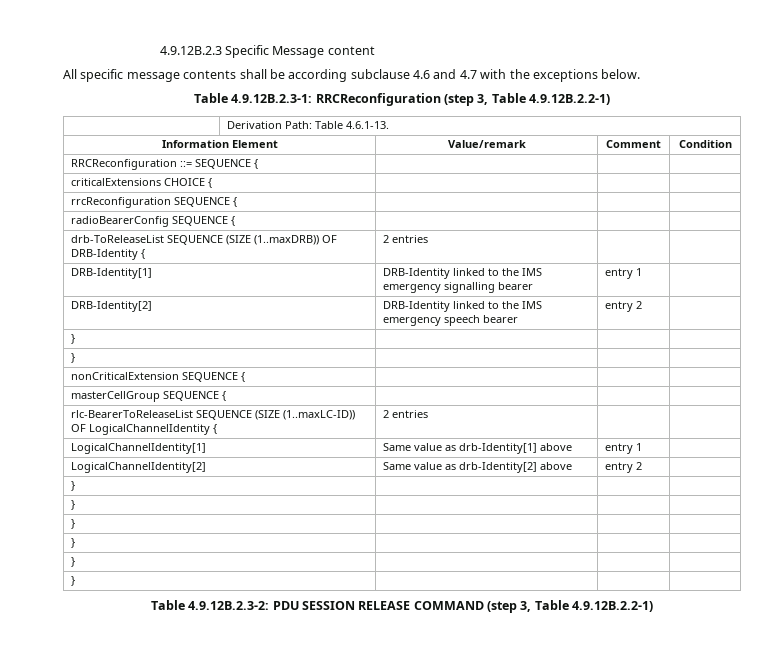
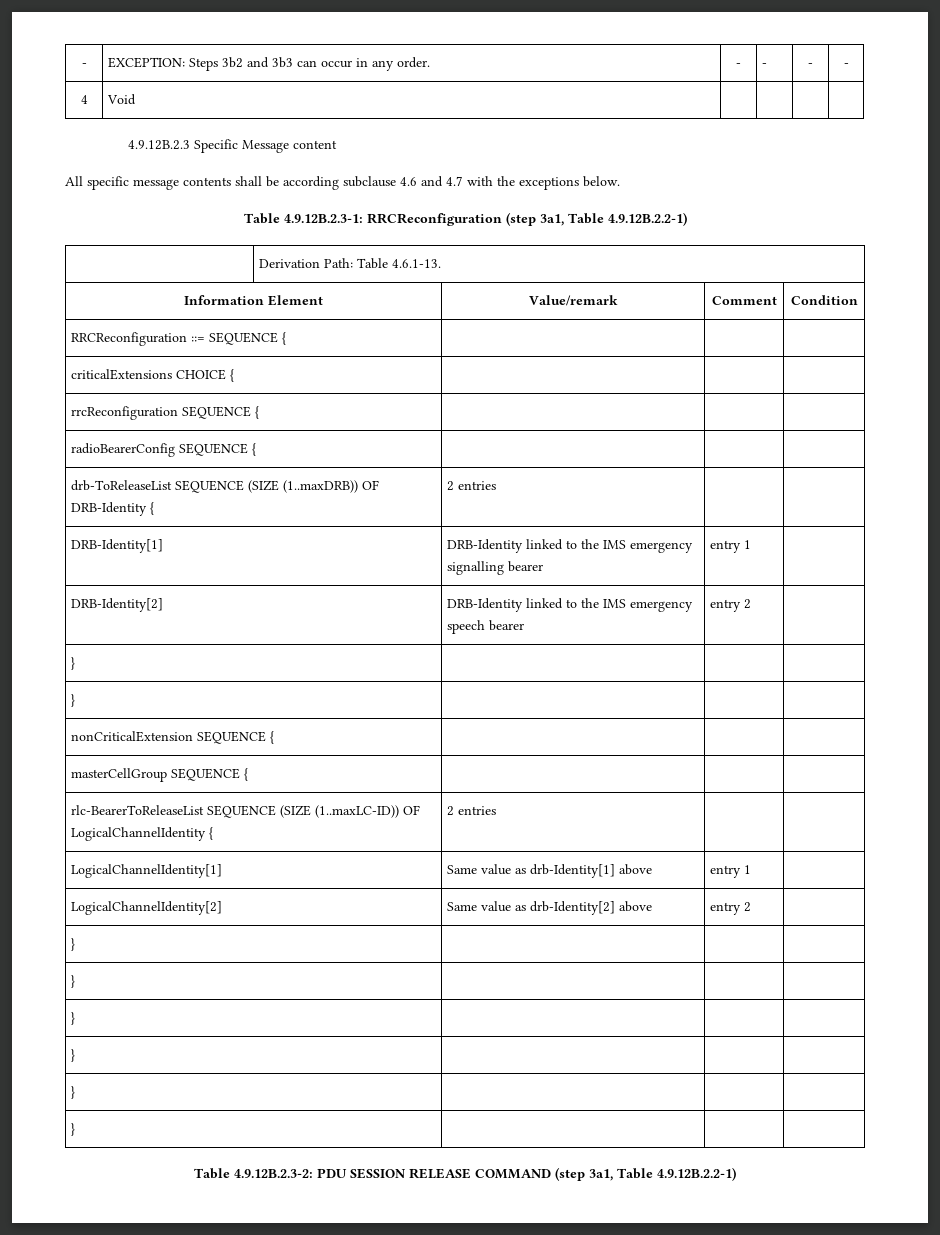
(159, 50) none -> [81,63,87,67] [108,57,431,71] [736,63,741,67] [762,63,768,67] [808,63,813,67] [843,63,849,67] [80,95,88,104] [107,94,137,105] - | EXCEPTION: Steps 3b2 and 3b3 can occur in any order. | - | - | - | - // 4 | Void | | | | //
[477,94,489,105] 3, -> [539,214,564,226] 3a1,
[520,601,532,612] 3, -> [589,1169,613,1181] 3a1,

